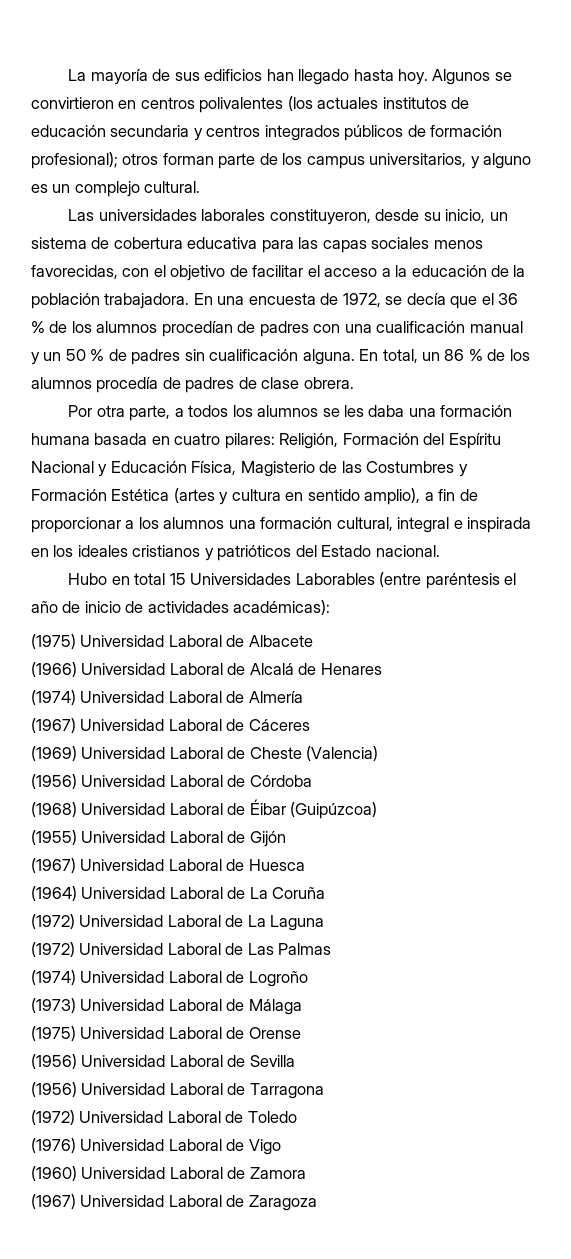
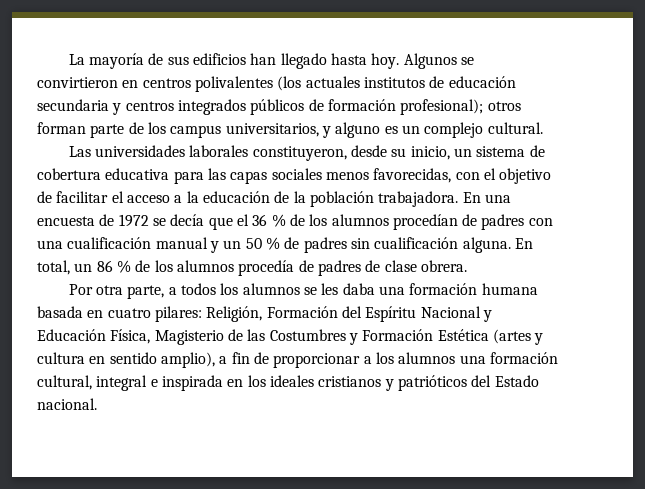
[342,293,381,307] 1972, -> [118,214,149,227] 1972
[68,572,516,589] [31,600,331,615] [31,634,313,649] [31,662,382,677] [31,690,303,705] [31,718,310,733] [31,746,379,761] [31,774,312,789] [31,799,378,819] [31,830,286,847] [31,858,305,873] [31,886,326,901] [31,914,325,931] [31,942,332,957] [31,970,308,987] [31,998,302,1015] [31,1026,301,1041] [31,1054,295,1069] [31,1082,324,1099] [31,1110,297,1125] [31,1138,281,1155] [31,1166,306,1181] [31,1194,317,1211] // Hubo en total 15 Universidades Laborables (entre paréntesis el año de inicio de actividades académicas): // (1975) Universidad Laboral de Albacete // (1966) Universidad Laboral de Alcalá de Henares // (1974) Universidad Laboral de Almería // (1967) Universidad Laboral de Cáceres // (1969) Universidad Laboral de Cheste (Valencia) // (1956) Universidad Laboral de Córdoba // (1968) Universidad Laboral de Éibar (Guipúzcoa) // (1955) Universidad Laboral de Gijón // (1967) Universidad Laboral de Huesca // (1964) Universidad Laboral de La Coruña // (1972) Universidad Laboral de La Laguna // (1972) Universidad Laboral de Las Palmas // (1974) Universidad Laboral de Logroño // (1973) Universidad Laboral de Málaga // (1975) Universidad Laboral de Orense // (1956) Universidad Laboral de Sevilla // (1956) Universidad Laboral de Tarragona // (1972) Universidad Laboral de Toledo // (1976) Universidad Laboral de Vigo // (1960) Universidad Laboral de Zamora // (1967) Universidad Laboral de Zaragoza -> (97, 404) none

